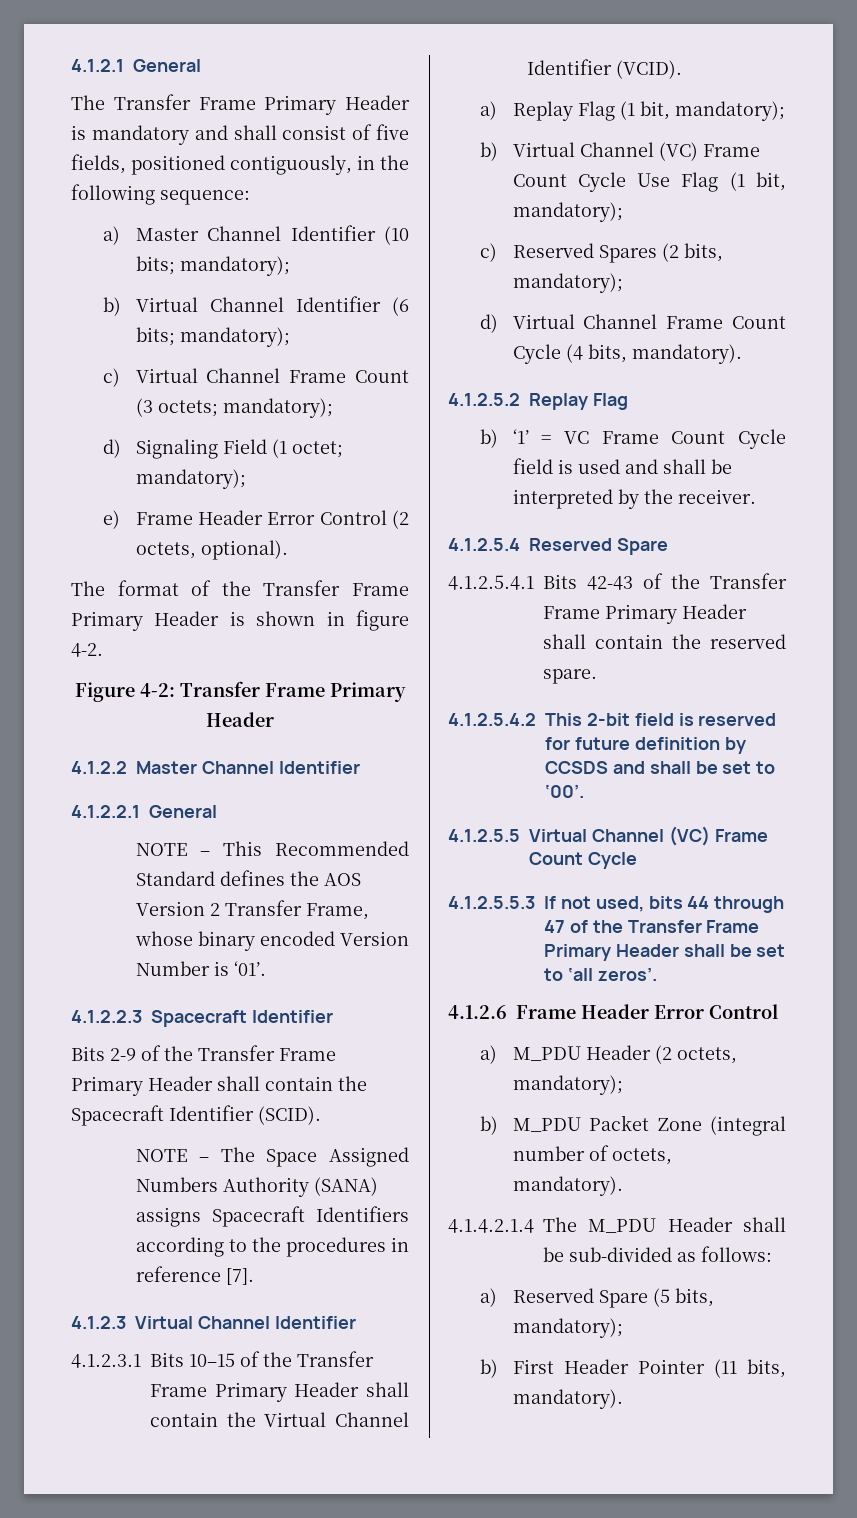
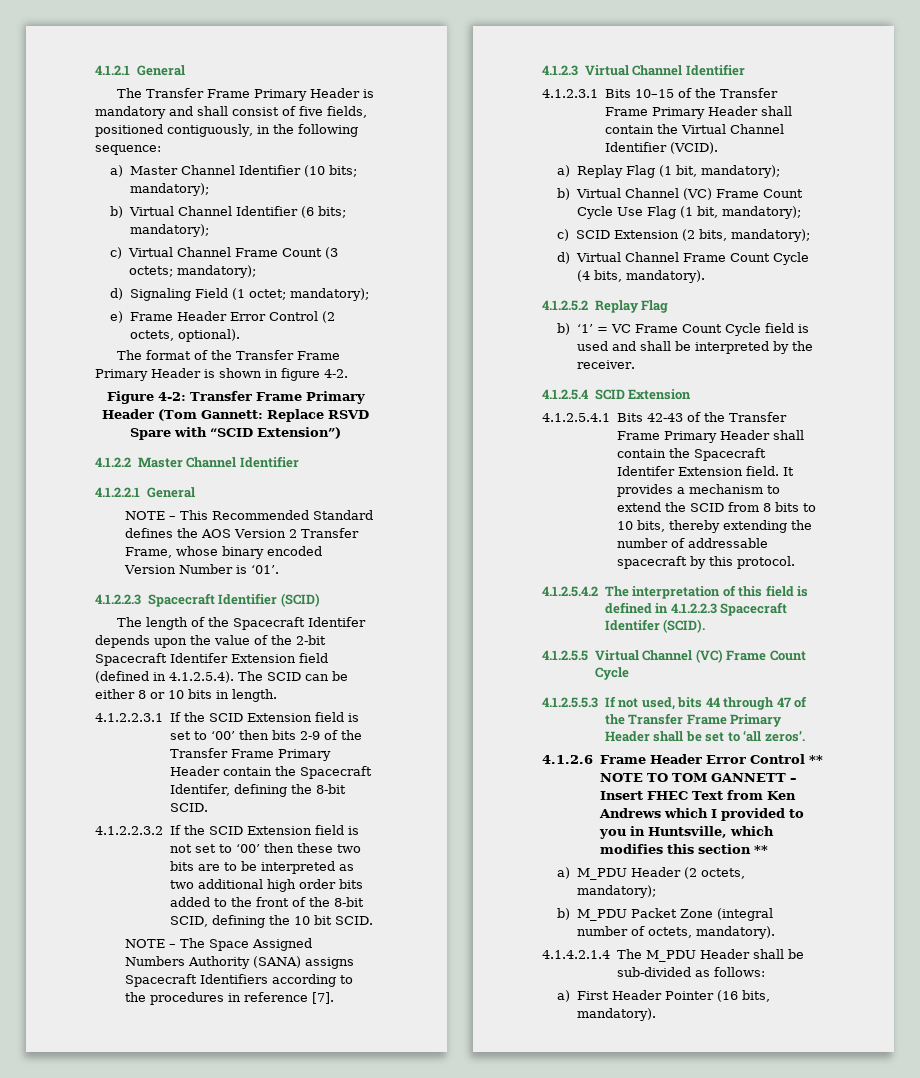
(274, 719) none -> [158,409,369,422] [130,427,341,440] (Tom Gannett: Replace RSVD Spare with “SCID Extension”)
[71,1046,105,1061] // Bits -> [280,593,320,607] [117,617,367,630] [95,635,326,648] [95,653,328,666] [95,671,348,683] [95,689,277,702] [95,712,359,722] [169,730,296,740] (SCID) // The length of the Spacecraft Identifer depends upon the value of the 2-bit Spacecraft Identifer Extension field (defined in 4.1.2.5.4). The SCID can be either 8 or 10 bits in length. // 4.1.2.2.3.1 If the SCID Extension field is set to ‘00’ then bits
[217,1076,367,1091] [71,1105,321,1126] shall contain the Spacecraft Identifier (SCID). -> [222,766,372,779] [169,784,347,797] [169,803,208,812] [95,825,359,835] [169,843,361,853] [169,861,354,874] [169,879,363,892] [169,897,364,907] [169,915,373,928] contain the Spacecraft Identifer, defining the 8-bit SCID. // 4.1.2.2.3.2 If the SCID Extension field is not set to ‘00’ then these two bits are to be interpreted as two additional high order bits added to the front of the 8-bit SCID, defining the 10 bit SCID.
[512,243,657,263] Reserved Spares -> [575,230,679,239] SCID Extension
[529,538,668,555] Reserved Spare -> [594,389,692,400] SCID Extension
[710,634,786,649] [543,669,597,684] [448,713,777,726] [545,737,746,754] [545,761,776,774] [545,784,584,798] reserved spare. // 4.1.2.5.4.2 This 2-bit field is reserved for future definition by CCSDS and shall be set to ‘00’. -> [693,448,766,461] [616,466,794,476] [616,484,780,497] [616,502,816,512] [616,520,812,533] [616,538,768,548] [616,556,795,569] [542,585,809,599] [604,602,788,616] [604,619,706,633] Spacecraft Identifer Extension field. It provides a mechanism to extend the SCID from 8 bits to 10 bits, thereby extending the number of addressable spacecraft by this protocol. // 4.1.2.5.4.2 The interpretation of this field is defined in 4.1.2.2.3 Spacecraft Identifer (SCID).
(778, 1011) none -> [808,755,823,764] [599,773,797,782] [599,790,797,800] [598,808,804,821] [598,826,774,839] [599,844,768,854] ** NOTE TO TOM GANNETT – Insert FHEC Text from Ken Andrews which I provided to you in Huntsville, which modifies this section **
[512,1288,714,1308] [512,1318,623,1338] [480,1359,499,1378] Reserved Spare (5 bits, mandatory); // b) -> (571, 996) none
[713,1359,737,1378] (11 -> [716,990,738,1002] (16

